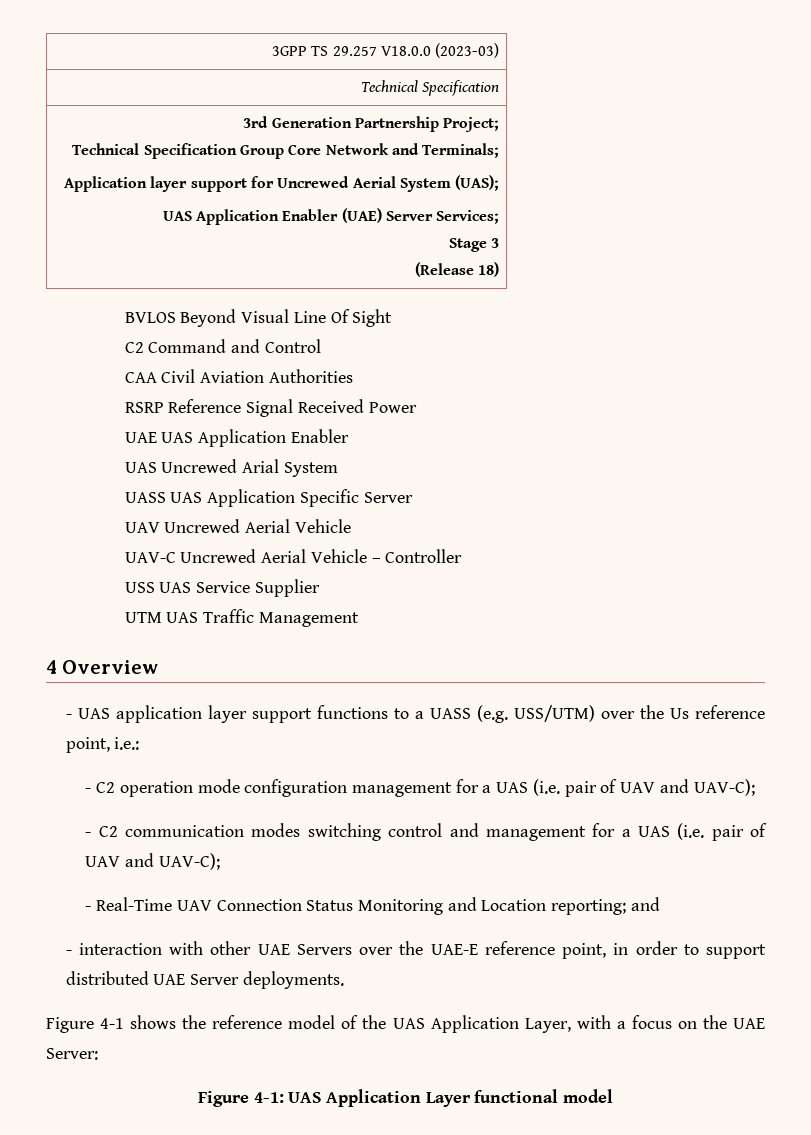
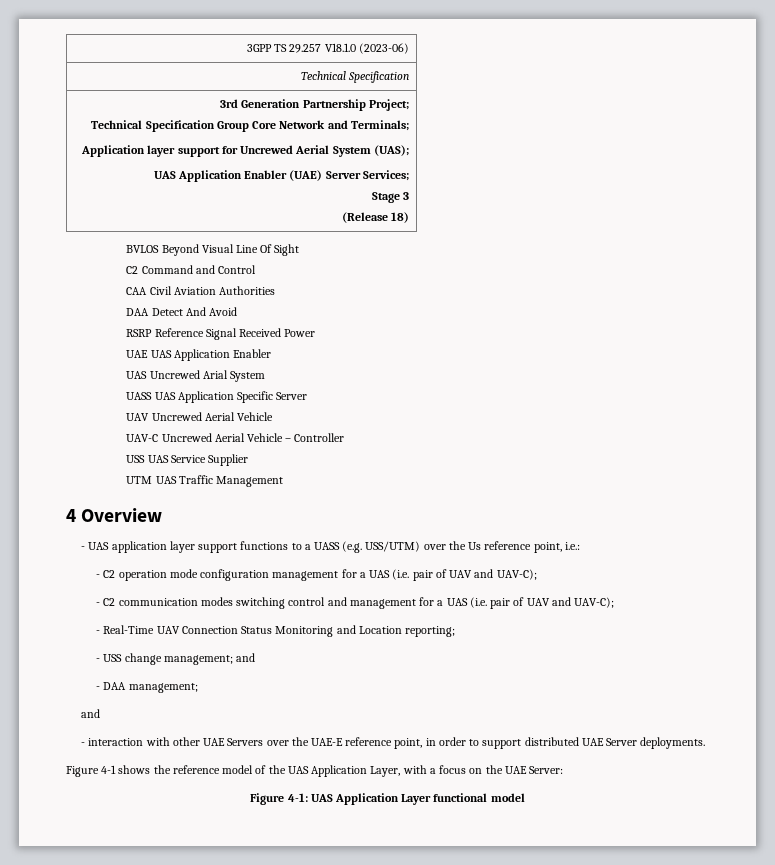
[380,43,500,58] V18.0.0 (2023-03) -> [324,43,409,54] V18.1.0 (2023-06)
(353, 376) none -> [126,307,237,316] // DAA Detect And Avoid
(627, 907) none -> [96,653,256,665] [96,682,198,693] // - USS change management; and // - DAA management; //

